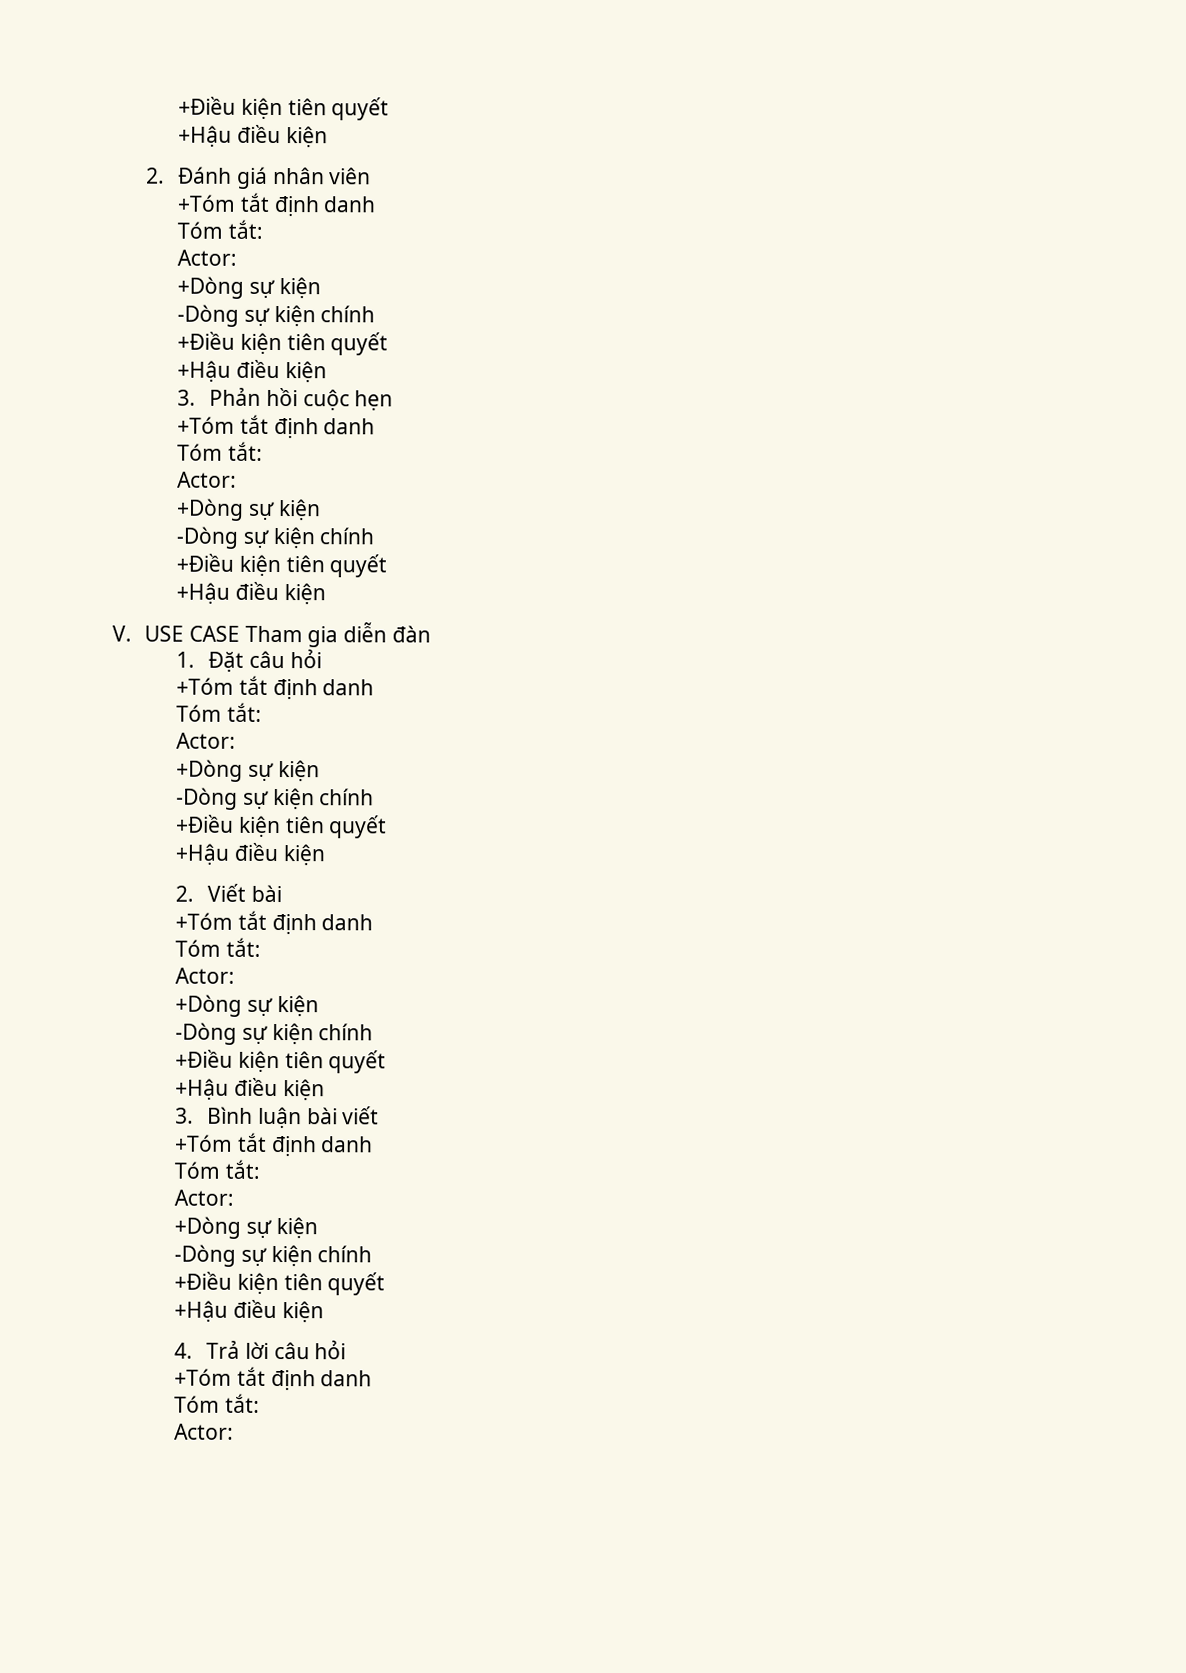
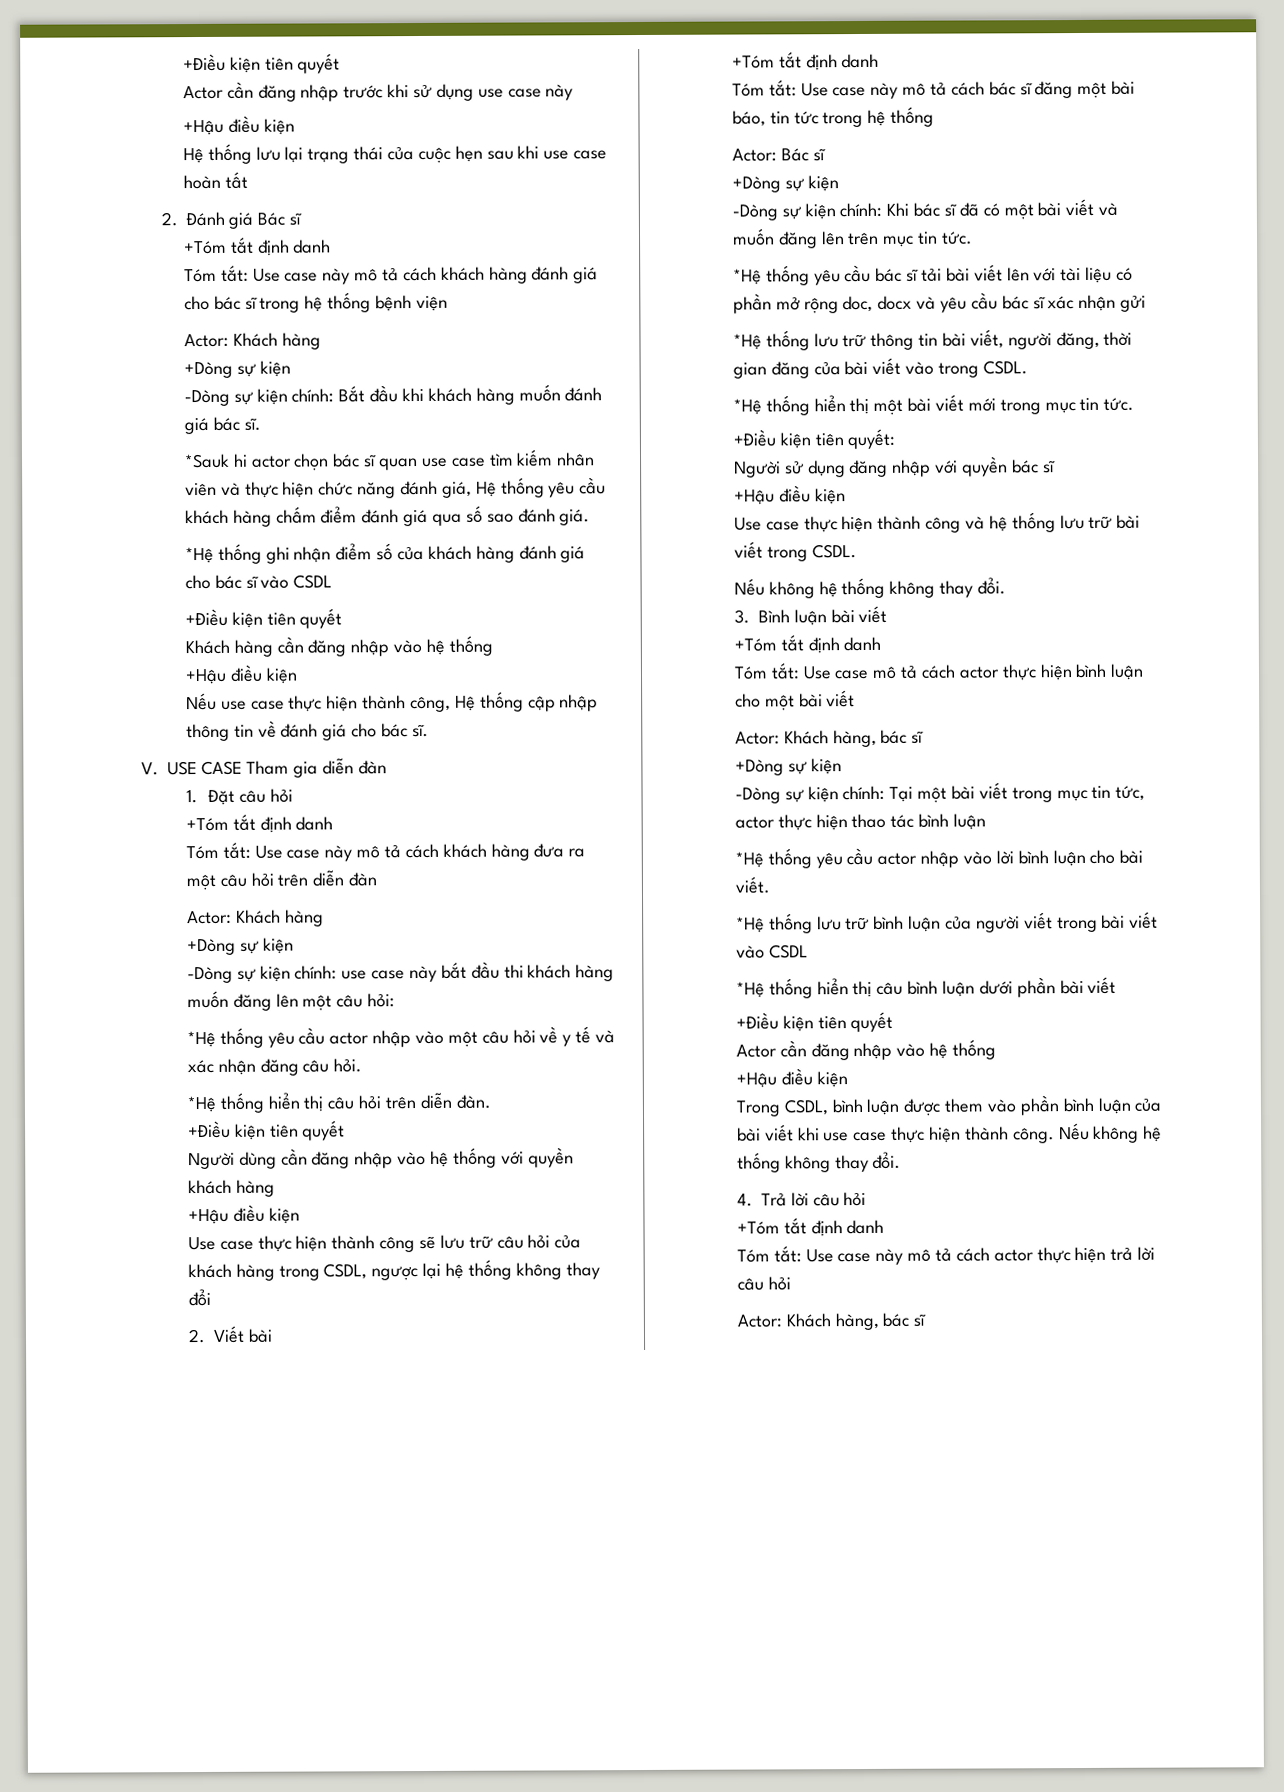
[178,96,390,121] [178,124,328,148] +Điều kiện tiên quyết // +Hậu điều kiện -> [182,53,341,74] [182,81,574,102] [182,115,295,136] [182,143,608,164] [182,171,248,190] +Điều kiện tiên quyết // Actor cần đăng nhập trước khi sử dụng use case này // +Hậu điều kiện // Hệ thống lưu lại trạng thái của cuộc hẹn sau khi use case hoàn tất
[272,166,372,185] [177,192,377,217] [177,219,263,239] [177,249,238,266] [177,276,321,299] [177,304,376,327] [177,331,389,356] [177,359,327,383] [177,387,394,411] [177,414,376,439] [177,441,263,461] [177,471,238,488] [176,498,321,521] [176,526,375,549] [176,553,388,578] [176,581,326,605] nhân viên // +Tóm tắt định danh // Tóm tắt: // Actor: // +Dòng sự kiện // -Dòng sự kiện chính // +Điều kiện tiên quyết // +Hậu điều kiện // 3. Phản hồi cuộc hẹn // +Tóm tắt định danh // Tóm tắt: // Actor: // +Dòng sự kiện // -Dòng sự kiện chính // +Điều kiện tiên quyết // +Hậu điều kiện -> [257,212,303,226] [183,236,332,256] [183,264,599,285] [183,292,448,313] [183,332,321,350] [183,360,291,379] [183,384,603,407] [183,416,261,435] [183,449,596,471] [184,477,607,499] [184,505,591,527] [184,543,586,564] [184,574,333,590] [184,608,343,629] [184,635,493,657] [184,664,298,685] [185,691,599,713] [185,720,429,742] Bác sĩ // +Tóm tắt định danh // Tóm tắt: Use case này mô tả cách khách hàng đánh giá cho bác sĩ trong hệ thống bệnh viện // Actor: Khách hàng // +Dòng sự kiện // -Dòng sự kiện chính: Bắt đầu khi khách hàng muốn đánh giá bác sĩ. // *Sauk hi actor chọn bác sĩ quan use case tìm kiếm nhân viên và thực hiện chức năng đánh giá, Hệ thống yêu cầu khách hàng chấm điểm đánh giá qua số sao đánh giá. // *Hệ thống ghi nhận điểm số của khách hàng đánh giá cho bác sĩ vào CSDL // +Điều kiện tiên quyết // Khách hàng cần đăng nhập vào hệ thống // +Hậu điều kiện // Nếu use case thực hiện thành công, Hệ thống cập nhập thông tin về đánh giá cho bác sĩ.
[176,732,237,749] [176,759,320,782] [176,787,375,810] [176,814,388,839] [175,842,325,866] // Actor: // +Dòng sự kiện // -Dòng sự kiện chính // +Điều kiện tiên quyết // +Hậu điều kiện -> [254,843,586,862] [185,870,378,891] [186,909,324,927] [186,937,294,956] [186,961,615,984] [186,990,396,1011] [186,1026,616,1048] [186,1058,363,1076] [186,1092,491,1113] [187,1120,346,1141] [187,1147,574,1170] [187,1179,275,1197] [187,1204,300,1225] [187,1234,582,1253] [187,1259,600,1281] [187,1288,211,1307] Use case này mô tả cách khách hàng đưa ra một câu hỏi trên diễn đàn // Actor: Khách hàng // +Dòng sự kiện // -Dòng sự kiện chính: use case này bắt đầu thi khách hàng muốn đăng lên một câu hỏi: // *Hệ thống yêu cầu actor nhập vào một câu hỏi về y tế và xác nhận đăng câu hỏi. // *Hệ thống hiển thị câu hỏi trên diễn đàn. // +Điều kiện tiên quyết // Người dùng cần đăng nhập vào hệ thống với quyền khách hàng // +Hậu điều kiện // Use case thực hiện thành công sẽ lưu trữ câu hỏi của khách hàng trong CSDL, ngược lại hệ thống không thay đổi
[175,967,236,984] [175,994,319,1017] [175,1022,374,1045] [175,1049,387,1074] [175,1077,325,1101] // Actor: // +Dòng sự kiện // -Dòng sự kiện chính // +Điều kiện tiên quyết // +Hậu điều kiện -> [800,80,1136,99] [731,106,935,128] [731,148,826,162] [731,175,839,193] [731,198,1119,221] [731,228,973,249] [732,264,1134,286] [732,292,1147,314] [732,329,1133,351] [732,357,1028,379] [732,394,1135,416] [732,428,896,450] [733,456,1056,478] [733,485,846,505] [733,512,1141,533] [733,541,857,562] [733,577,1006,599] Use case này mô tả cách bác sĩ đăng một bài báo, tin tức trong hệ thống // Actor: Bác sĩ // +Dòng sự kiện // -Dòng sự kiện chính: Khi bác sĩ đã có một bài viết và muốn đăng lên trên mục tin tức. // *Hệ thống yêu cầu bác sĩ tải bài viết lên với tài liệu có phần mở rộng doc, docx và yêu cầu bác sĩ xác nhận gửi // *Hệ thống lưu trữ thông tin bài viết, người đăng, thời gian đăng của bài viết vào trong CSDL. // *Hệ thống hiển thị một bài viết mới trong mục tin tức. // +Điều kiện tiên quyết: // Người sử dụng đăng nhập với quyền bác sĩ // +Hậu điều kiện // Use case thực hiện thành công và hệ thống lưu trữ bài viết trong CSDL. // Nếu không hệ thống không thay đổi.
[174,1189,235,1206] [174,1216,318,1239] [174,1244,373,1267] [174,1271,386,1296] [174,1299,324,1323] // Actor: // +Dòng sự kiện // -Dòng sự kiện chính // +Điều kiện tiên quyết // +Hậu điều kiện -> [802,663,1145,681] [734,690,856,711] [734,729,925,748] [734,758,842,776] [734,782,1146,804] [734,813,986,831] [734,847,1144,869] [734,876,770,894] [735,911,1159,934] [735,944,808,959] [735,976,1117,999] [735,1011,894,1033] [735,1039,996,1061] [735,1068,848,1088] [735,1095,1162,1117] [736,1122,1163,1144] [736,1151,902,1173] Use case mô tả cách actor thực hiện bình luận cho một bài viết // Actor: Khách hàng, bác sĩ // +Dòng sự kiện // -Dòng sự kiện chính: Tại một bài viết trong mục tin tức, actor thực hiện thao tác bình luận // *Hệ thống yêu cầu actor nhập vào lời bình luận cho bài viết. // *Hệ thống lưu trữ bình luận của người viết trong bài viết vào CSDL // *Hệ thống hiển thị câu bình luận dưới phần bài viết // +Điều kiện tiên quyết // Actor cần đăng nhập vào hệ thống // +Hậu điều kiện // Trong CSDL, bình luận được them vào phần bình luận của bài viết khi use case thực hiện thành công. Nếu không hệ thống không thay đổi.
[174,1423,235,1440] // Actor: -> [805,1246,1156,1265] [736,1276,791,1291] [736,1312,927,1331] Use case này mô tả cách actor thực hiện trả lời câu hỏi // Actor: Khách hàng, bác sĩ

